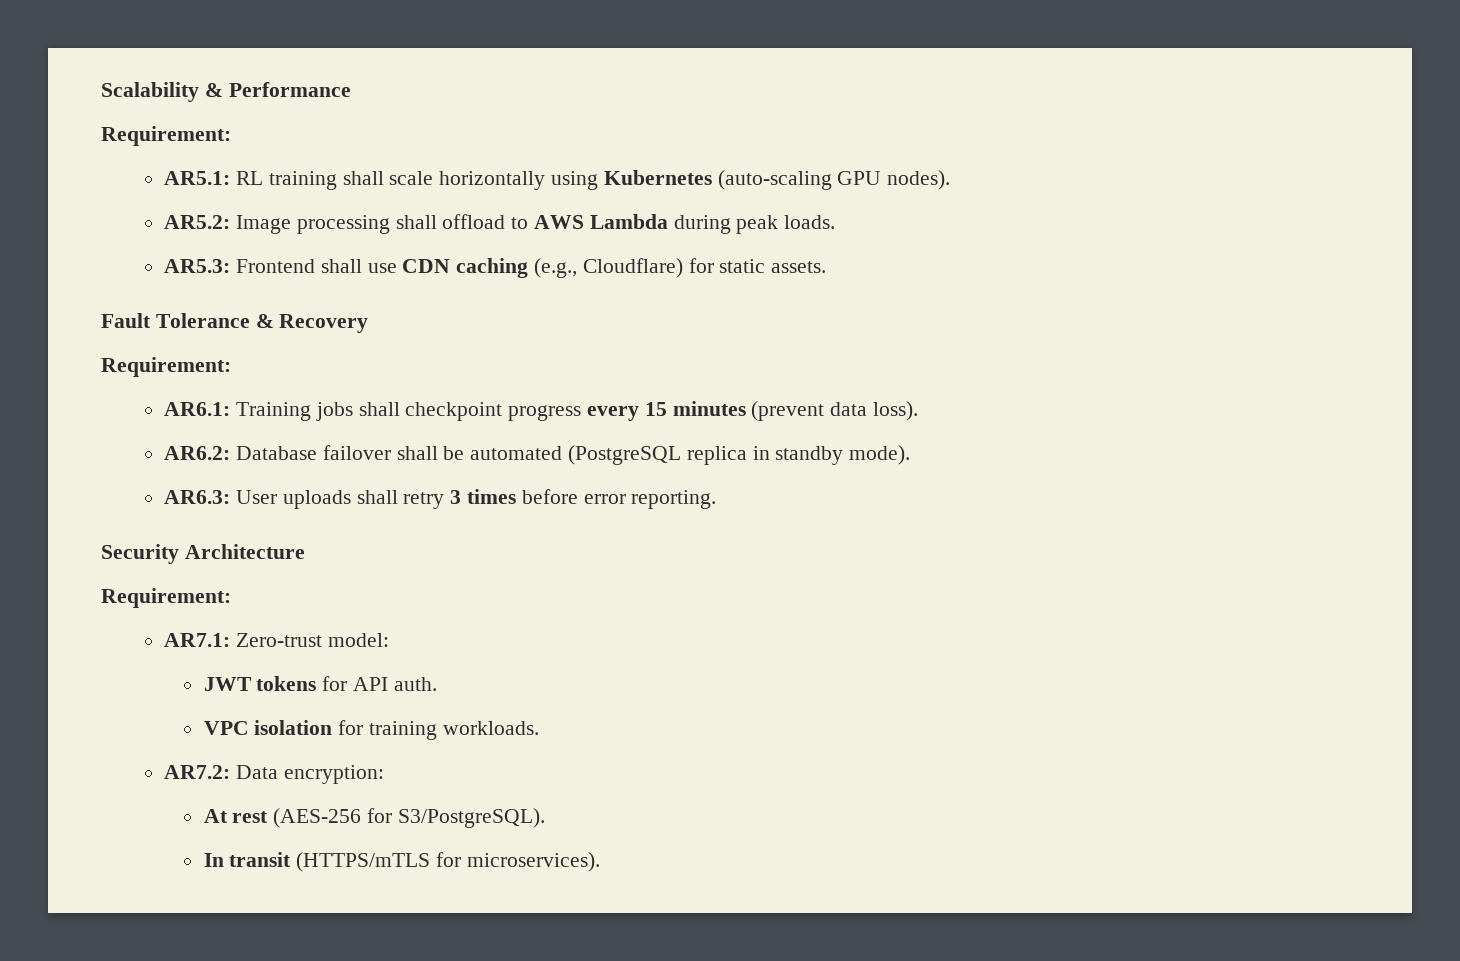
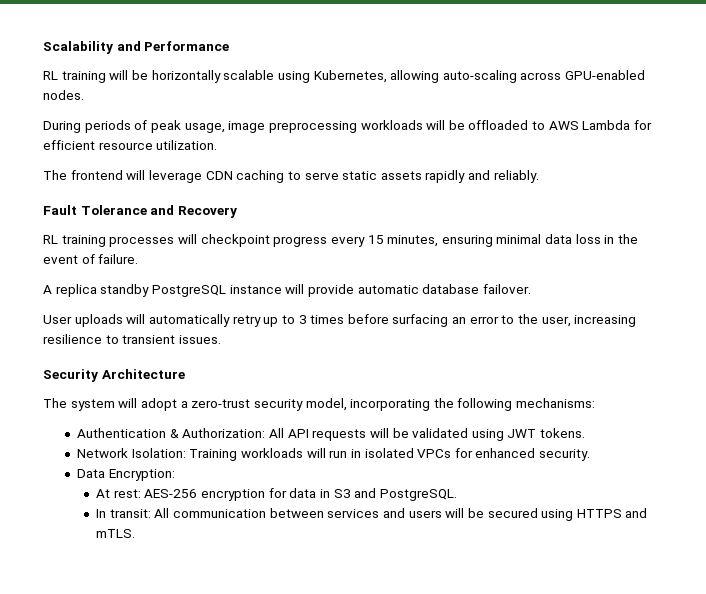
[204,83,223,97] & -> [116,41,141,51] and
[101,126,231,146] [164,170,951,190] [164,214,836,234] [164,258,827,278] Requirement: // AR5.1: RL training shall scale horizontally using Kubernetes (auto-scaling GPU nodes). // AR5.2: Image processing shall offload to AWS Lambda during peak loads. // AR5.3: Frontend shall use CDN caching (e.g., Cloudflare) for static assets. -> [43,70,646,83] [43,90,84,100] [43,120,653,133] [43,140,218,150] [43,170,539,183] RL training will be horizontally scalable using Kubernetes, allowing auto-scaling across GPU-enabled nodes. // During periods of peak usage, image preprocessing workloads will be offloaded to AWS Lambda for efficient resource utilization. // The frontend will leverage CDN caching to serve static assets rapidly and reliably.
[255,314,274,328] & -> [150,205,175,215] and
[101,357,231,377] [164,401,918,421] [164,445,911,465] [164,489,717,509] [101,544,305,564] [101,588,231,608] [164,633,389,647] [203,676,437,691] [203,720,539,740] [164,765,384,784] [203,808,545,828] [203,852,600,872] Requirement: // AR6.1: Training jobs shall checkpoint progress every 15 minutes (prevent data loss). // AR6.2: Database failover shall be automated (PostgreSQL replica in standby mode). // AR6.3: User uploads shall retry 3 times before error reporting. // Security Architecture // Requirement: // AR7.1: Zero-trust model: // JWT tokens for API auth. // VPC isolation for training workloads. // AR7.2: Data encryption: // At rest (AES-256 for S3/PostgreSQL). // In transit (HTTPS/mTLS for microservices). -> [43,234,639,247] [43,254,139,264] [43,284,531,297] [43,314,637,327] [43,334,221,344] [43,369,185,382] [43,398,596,411] [76,428,586,441] [76,448,591,461] [76,469,175,481] [96,488,457,501] [96,508,648,521] [96,529,136,538] RL training processes will checkpoint progress every 15 minutes, ensuring minimal data loss in the event of failure. // A replica standby PostgreSQL instance will provide automatic database failover. // User uploads will automatically retry up to 3 times before surfacing an error to the user, increasing resilience to transient issues. // Security Architecture // The system will adopt a zero-trust security model, incorporating the following mechanisms: // Authentication & Authorization: All API requests will be validated using JWT tokens. // Network Isolation: Training workloads will run in isolated VPCs for enhanced security. // Data Encryption: // At rest: AES-256 encryption for data in S3 and PostgreSQL. // In transit: All communication between services and users will be secured using HTTPS and mTLS.

